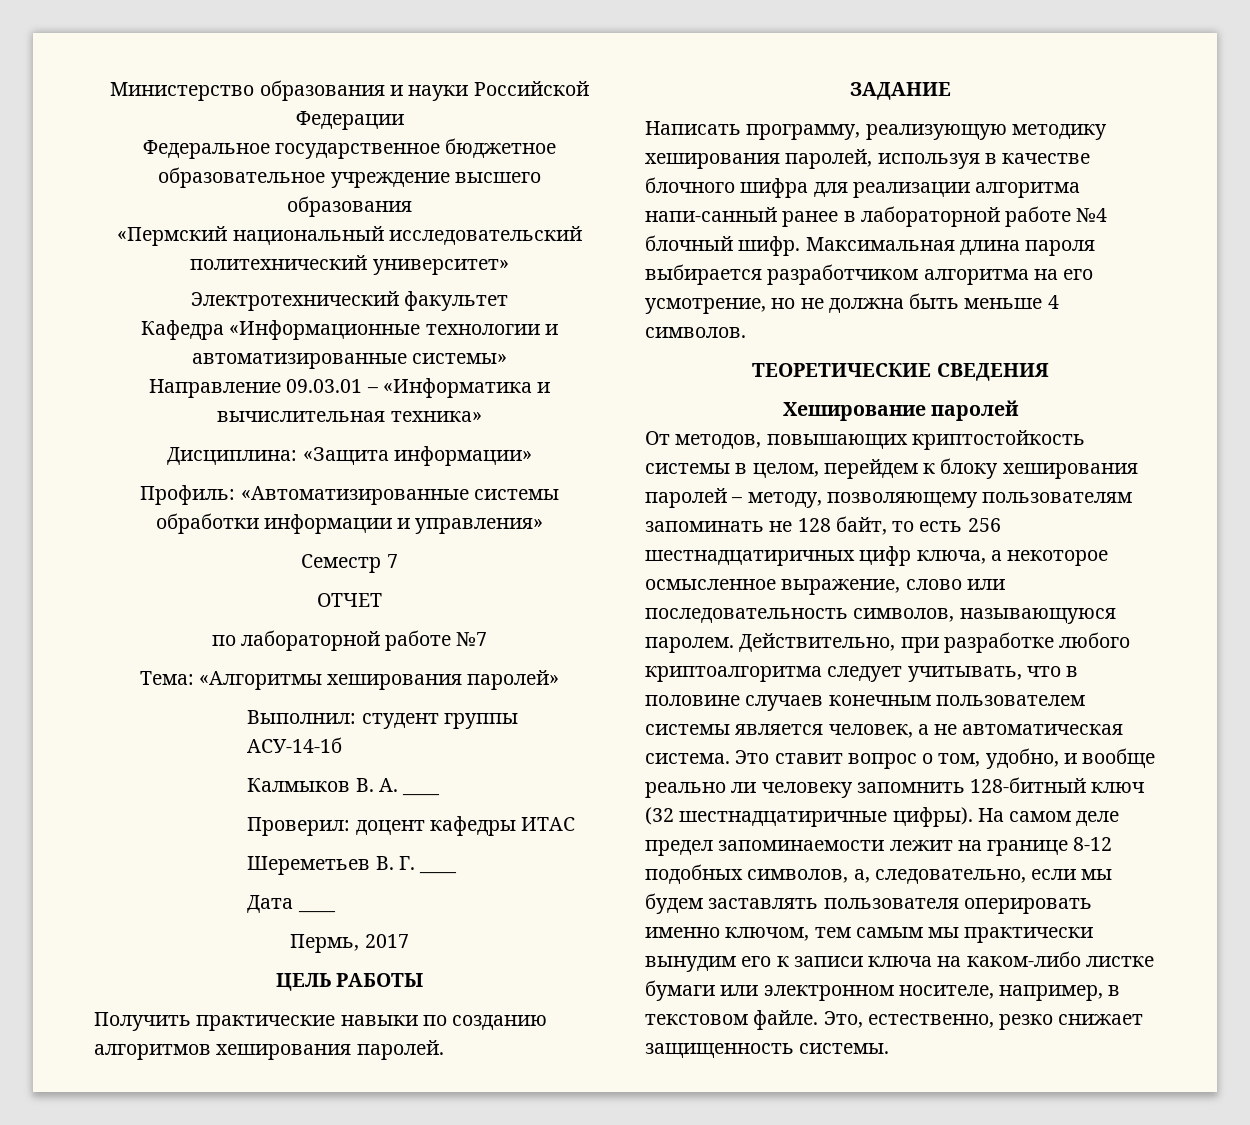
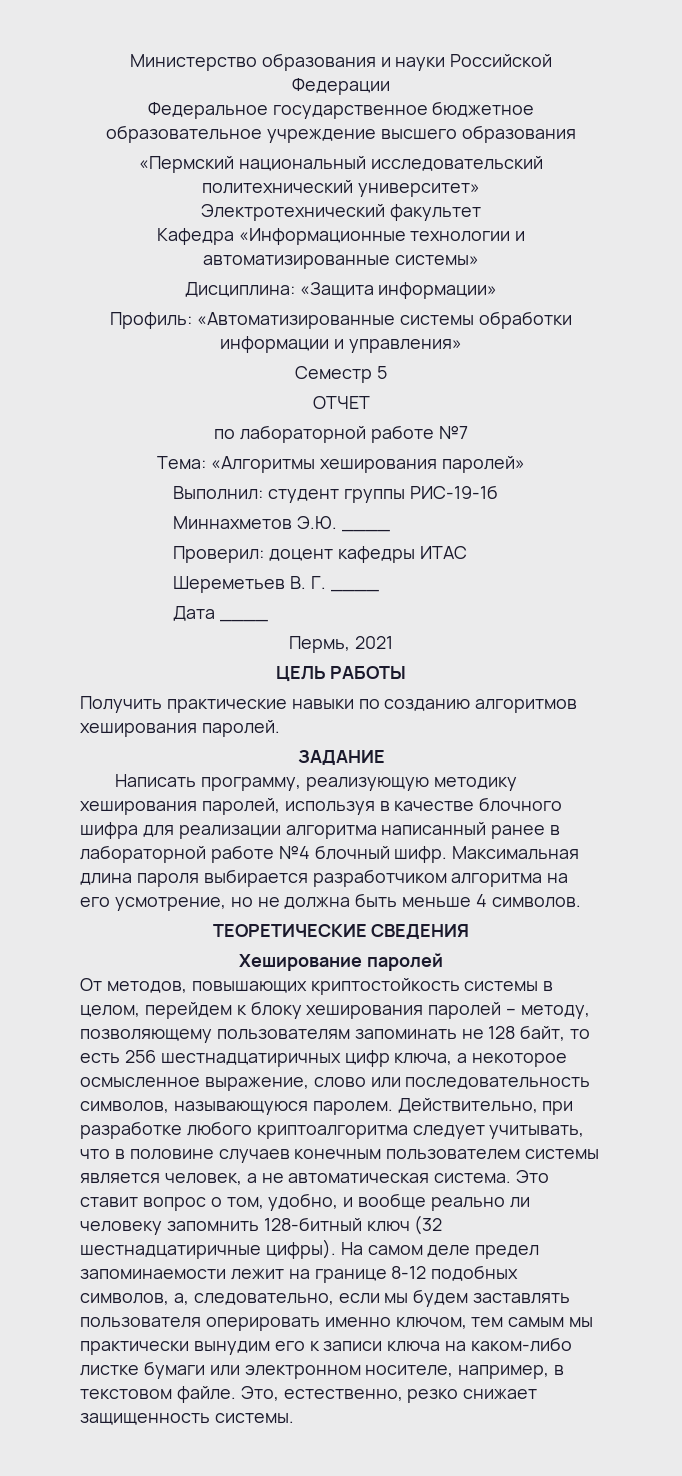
[148,378,551,398] [217,411,482,422] // Направление 09.03.01 – «Информатика и вычислительная техника» -> (479, 260) none
[386,554,398,568] 7 -> [376,366,387,379] 5
[247,737,343,753] [247,778,398,792] АСУ-14-1б // Калмыков В. А. -> [410,485,499,499] [173,516,338,529] РИС-19-1б // Миннахметов Э.Ю.
[364,934,409,948] 2017 -> [354,636,393,649] 2021
[645,207,777,222] напи-санный -> [381,822,487,835] написанный

